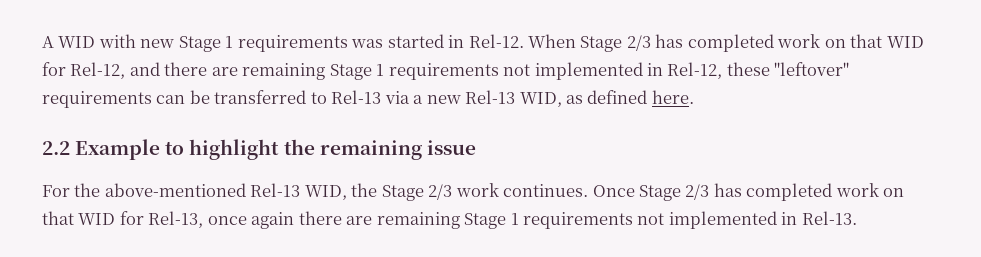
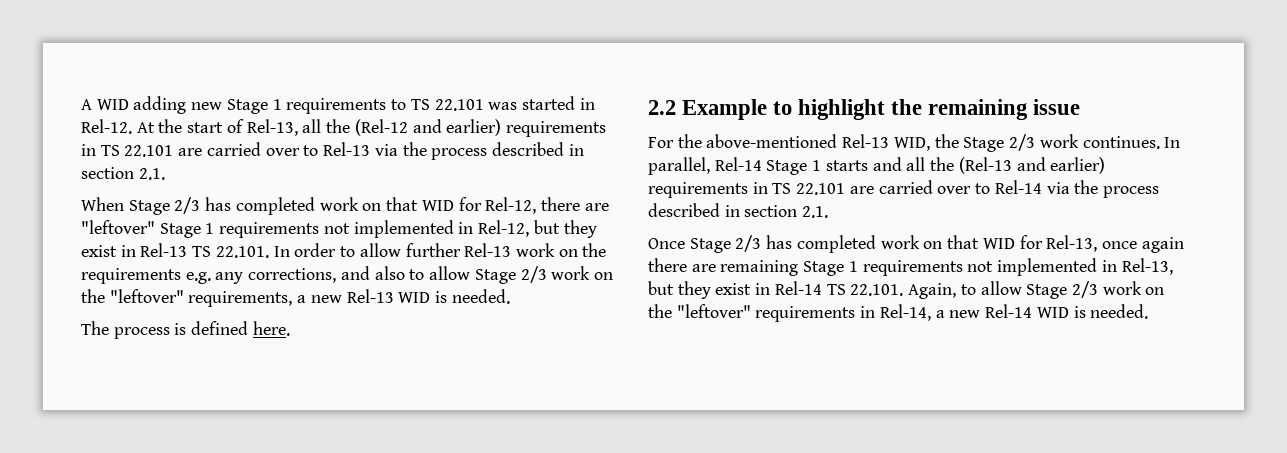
[98,34,136,48] with -> [133,96,187,114] adding
(348, 43) none -> [391,99,484,111] to TS 22.101
(524, 41) none -> [136,119,606,137] [81,142,584,160] [81,167,165,180] At the start of Rel-13, all the (Rel-12 and earlier) requirements in TS 22.101 are carried over to Rel-13 via the process described in section 2.1. //
[129,62,326,80] and there are remaining -> [540,197,609,211] [81,220,155,234] there are "leftover"
[726,62,850,76] [42,90,584,108] these "leftover" requirements can be transferred to Rel-13 via a new Rel-13 WID, as -> [533,220,597,238] [81,243,607,258] [81,266,613,284] [81,289,510,307] [81,321,187,339] but they exist in Rel-13 TS 22.101. In order to allow further Rel-13 work on the requirements e.g. any corrections, and also to allow Stage 2/3 work on the "leftover" requirements, a new Rel-13 WID is needed. // The process is
(589, 190) none -> [1164,137,1181,148] [648,157,1106,175] [648,180,1159,198] [648,203,829,218] In parallel, Rel-14 Stage 1 starts and all the (Rel-13 and earlier) requirements in TS 22.101 are carried over to Rel-14 via the process described in section 2.1. //
[801,211,857,225] Rel-13. -> [1121,258,1173,275] [648,281,1165,299] [648,304,1149,322] Rel-13, but they exist in Rel-14 TS 22.101. Again, to allow Stage 2/3 work on the "leftover" requirements in Rel-14, a new Rel-14 WID is needed.

